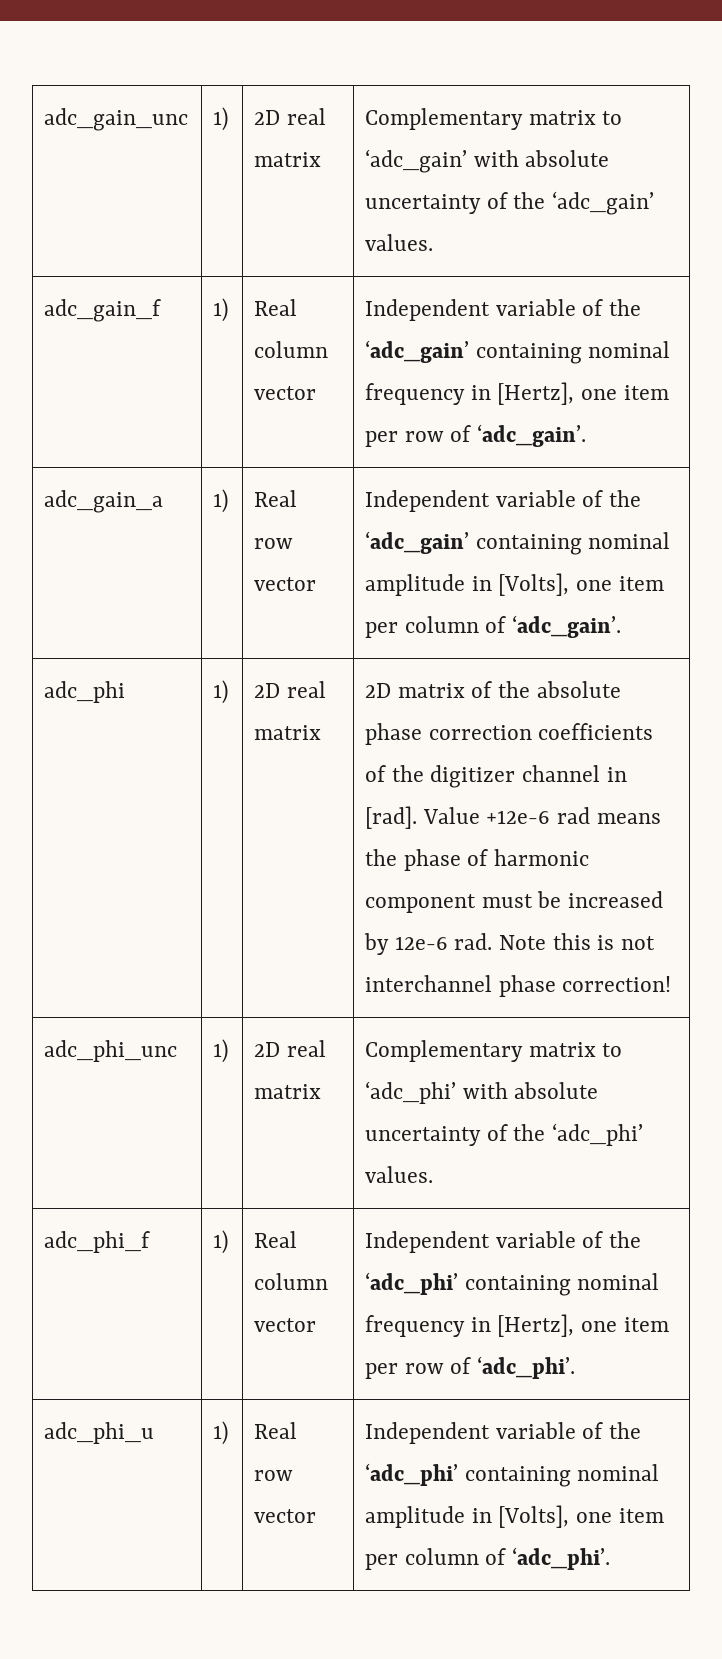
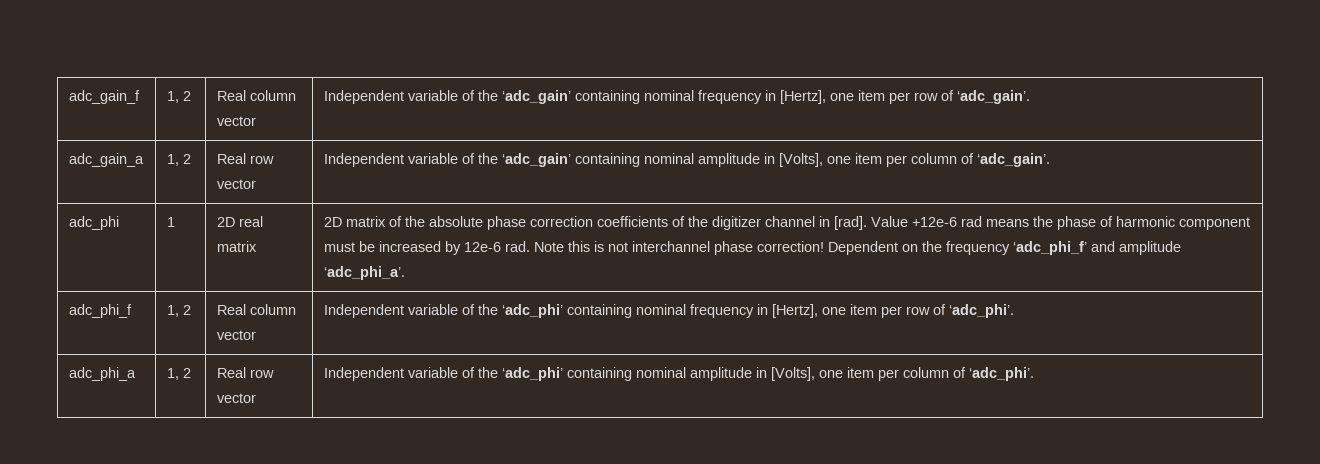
[44,108,189,131] [213,107,229,131] [254,108,326,125] [254,152,322,167] [365,108,623,130] [365,149,610,173] [365,191,655,215] [365,234,434,251] adc_gain_unc | 1) | 2D real matrix | Complementary matrix to ‘adc_gain’ with absolute uncertainty of the ‘adc_gain’ values. // -> (68, 97) none
[213,298,229,322] 1) -> [166,91,191,103] 1, 2
[213,489,229,513] 1) -> [166,154,191,166] 1, 2
[213,680,229,704] 1) -> [166,217,175,227] 1
[44,1040,178,1062] [213,1039,229,1063] [254,1040,326,1057] [254,1084,322,1099] [365,1040,623,1062] [365,1081,599,1104] [365,1123,644,1146] [365,1166,434,1183] // adc_phi_unc | 1) | 2D real matrix | Complementary matrix to ‘adc_phi’ with absolute uncertainty of the ‘adc_phi’ values. -> [827,241,1181,255] [323,266,405,280] Dependent on the frequency ‘adc_phi_f’ and amplitude ‘adc_phi_a’.
[213,1230,229,1254] 1) -> [166,305,191,317] 1, 2
[44,1422,155,1444] [213,1421,229,1445] adc_phi_u | 1) -> [68,367,136,381] [166,368,191,380] adc_phi_a | 1, 2

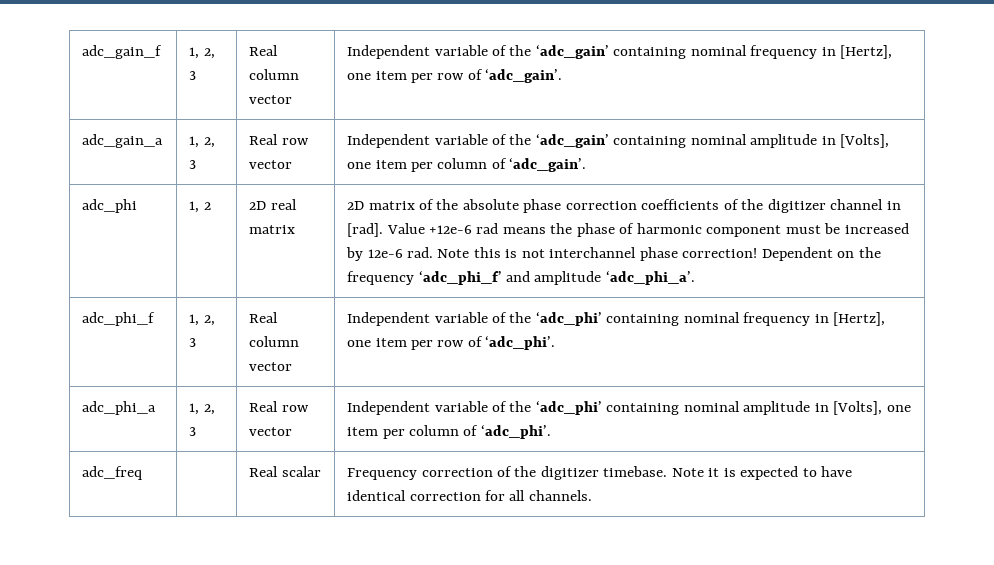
[182,91,191,101] 2 -> [203,48,215,59] [189,71,197,80] 2, 3
[182,154,191,164] 2 -> [203,137,215,148] [189,160,197,169] 2, 3
[166,217,175,227] 1 -> [189,201,211,213] 1, 2
[182,305,191,315] 2 -> [203,315,215,326] [189,338,197,347] 2, 3
[182,368,191,378] 2 -> [203,404,215,415] [189,427,197,436] 2, 3
(1034, 374) none -> [82,466,143,480] [249,466,321,477] [347,466,853,480] [347,490,592,501] // adc_freq | | Real scalar | Frequency correction of the digitizer timebase. Note it is expected to have identical correction for all channels.

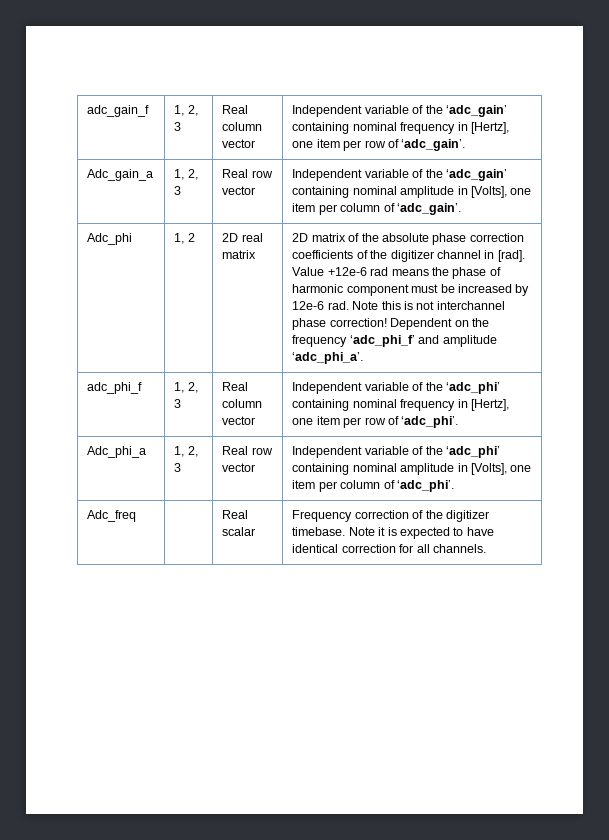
[82,134,164,148] adc_gain_a -> [87,169,154,181] Adc_gain_a
[82,199,138,213] adc_phi -> [87,233,133,245] Adc_phi
[82,401,157,415] adc_phi_a -> [87,446,147,458] Adc_phi_a
[82,466,143,480] adc_freq -> [87,510,137,522] Adc_freq

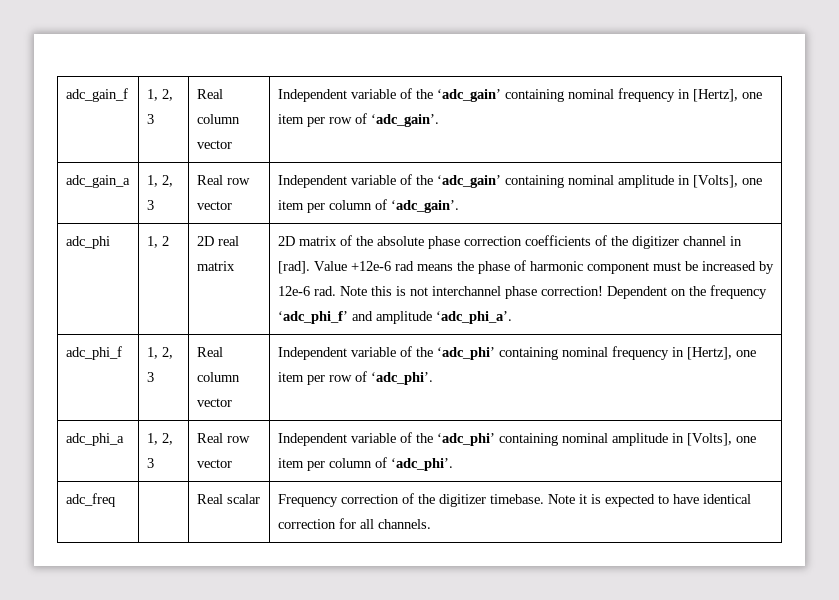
[87,169,154,181] Adc_gain_a -> [65,175,130,188] adc_gain_a
[87,233,133,245] Adc_phi -> [65,236,110,249] adc_phi
[87,446,147,458] Adc_phi_a -> [65,433,124,446] adc_phi_a
[87,510,137,522] Adc_freq -> [65,493,115,507] adc_freq

